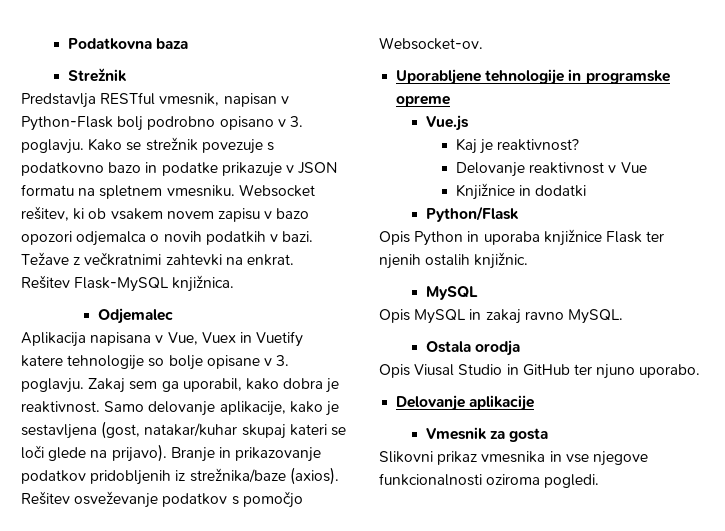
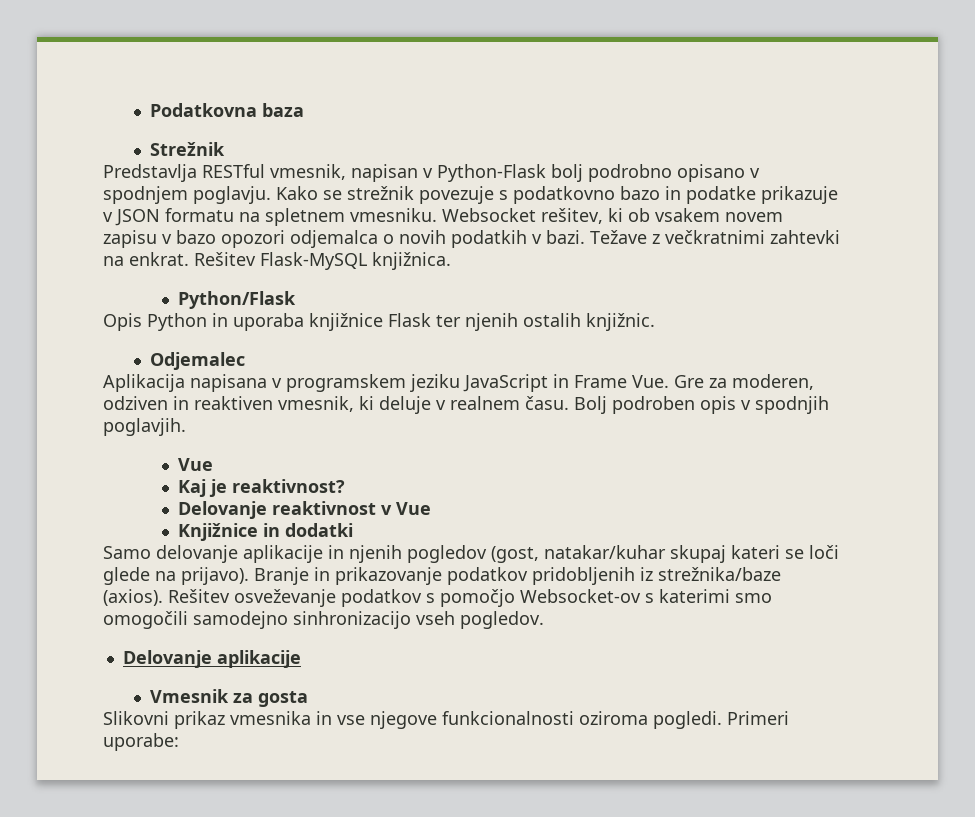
[289,116,303,127] 3. -> [103,186,188,204] spodnjem
[98,308,174,324] [21,331,304,347] [21,355,290,370] [21,378,340,393] [21,401,339,416] [21,424,97,439] Odjemalec // Aplikacija napisana v Vue, Vuex in Vuetify katere tehnologije so bolje opisane v 3. poglavju. Zakaj sem ga uporabil, kako dobra je reaktivnost. Samo delovanje aplikacije, kako je sestavljena -> [178,291,297,309] [103,313,655,331] [150,352,246,370] [103,374,814,392] [103,396,829,414] [103,418,186,436] [178,458,214,471] [178,479,346,497] [178,501,432,519] [178,523,354,541] [103,545,487,563] Python/Flask // Opis Python in uporaba knjižnice Flask ter njenih ostalih knjižnic. // Odjemalec // Aplikacija napisana v programskem jeziku JavaScript in Frame Vue. Gre za moderen, odziven in reaktiven vmesnik, ki deluje v realnem času. Bolj podroben opis v spodnjih poglavjih. // Vue // Kaj je reaktivnost? // Delovanje reaktivnost v Vue // Knjižnice in dodatki // Samo delovanje aplikacije in njenih pogledov
[379,37,483,50] [396,69,670,85] [396,95,451,107] [426,115,470,131] [456,138,580,154] [456,162,647,177] [456,183,587,200] [426,206,520,222] [379,229,665,246] [379,252,529,269] [426,286,479,300] [379,309,623,324] [426,340,521,356] [379,364,701,379] Websocket-ov. // Uporabljene tehnologije in programske opreme // Vue.js // Kaj je reaktivnost? // Delovanje reaktivnost v Vue // Knjižnice in dodatki // Python/Flask // Opis Python in uporaba knjižnice Flask ter njenih ostalih knjižnic. // MySQL // Opis MySQL in zakaj ravno MySQL. // Ostala orodja // Opis Viusal Studio in GitHub ter njuno uporabo. -> [520,589,772,603] [103,611,544,629] Websocket-ov s katerimi smo omogočili samodejno sinhronizacijo vseh pogledov.
(600, 481) none -> [727,711,789,725] [103,733,179,751] Primeri uporabe:

